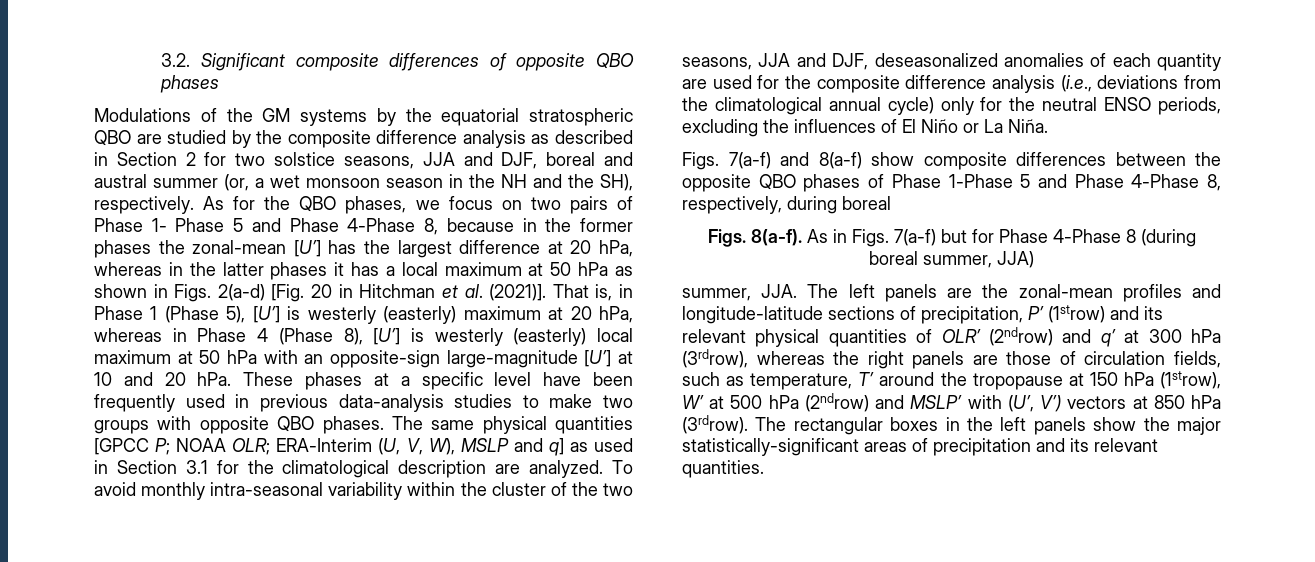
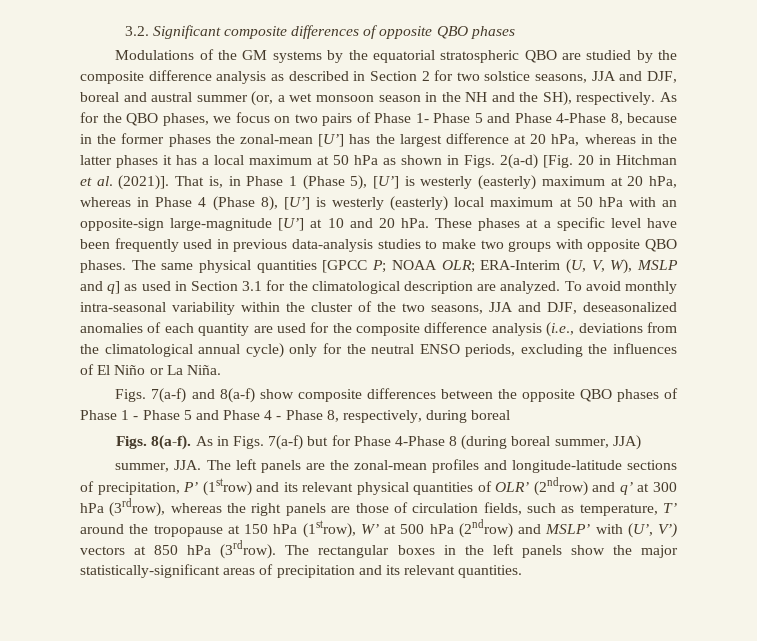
[948,174,1200,188] 1-Phase 5 and Phase 4-Phase -> [121,410,323,420] 1 - Phase 5 and Phase 4 - Phase

